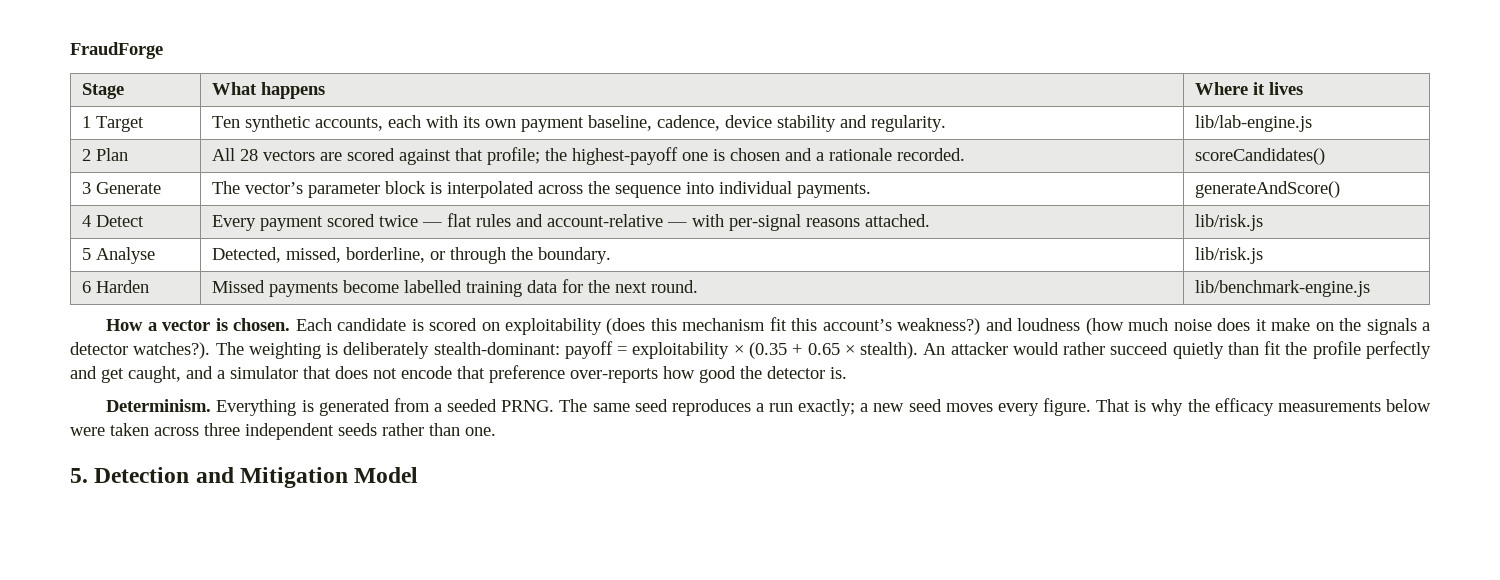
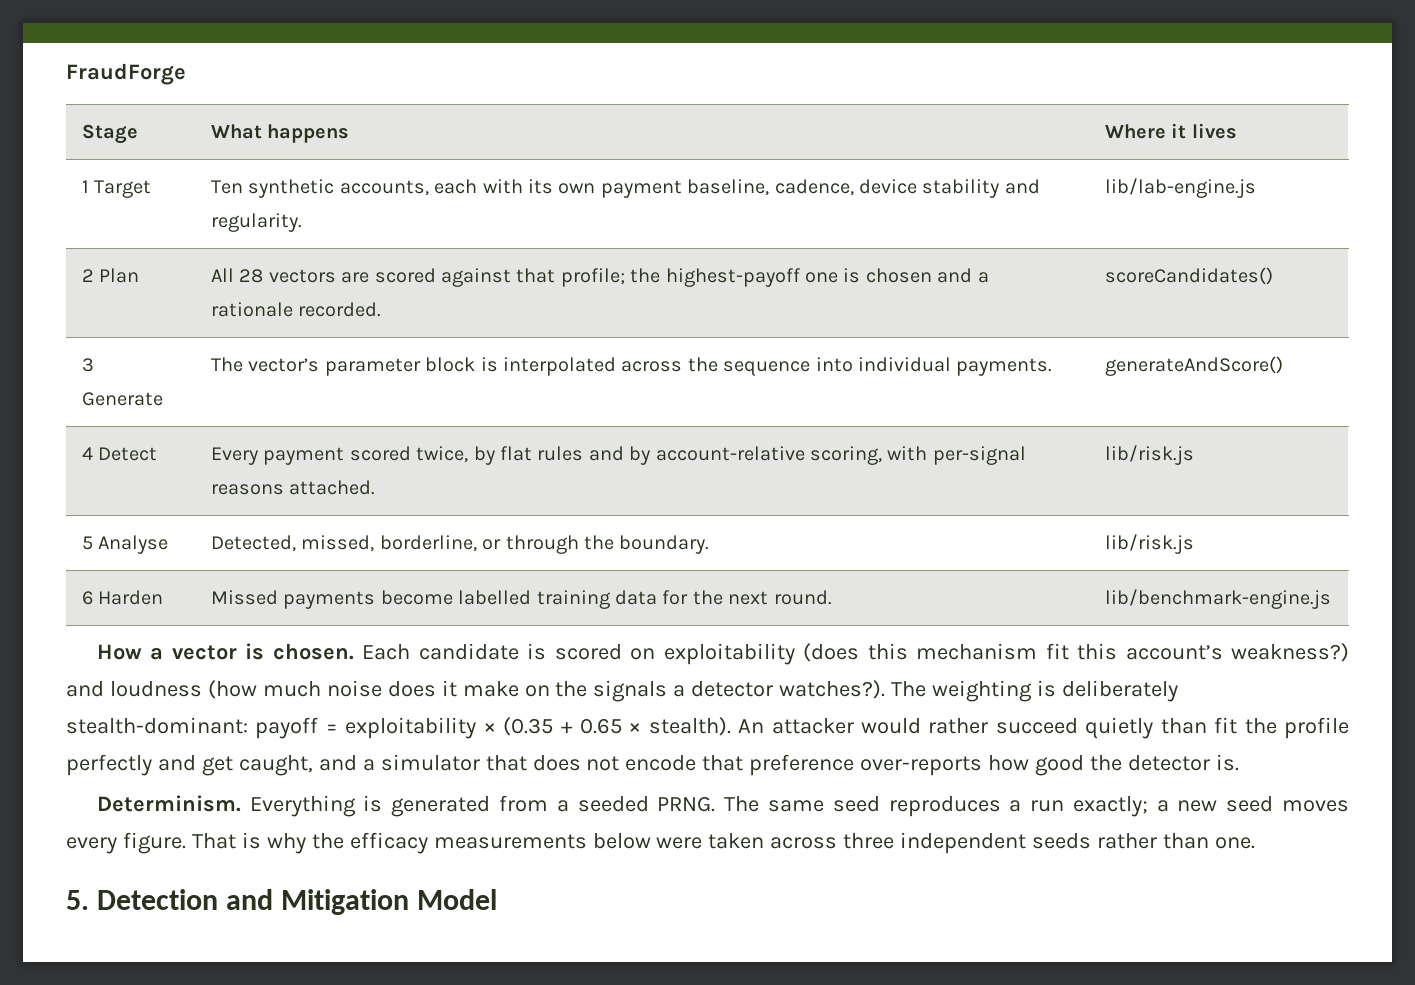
[379,215,443,227] twice — -> [416,446,495,465] twice, by
[547,214,688,227] account-relative — -> [629,446,882,465] by account-relative scoring,

